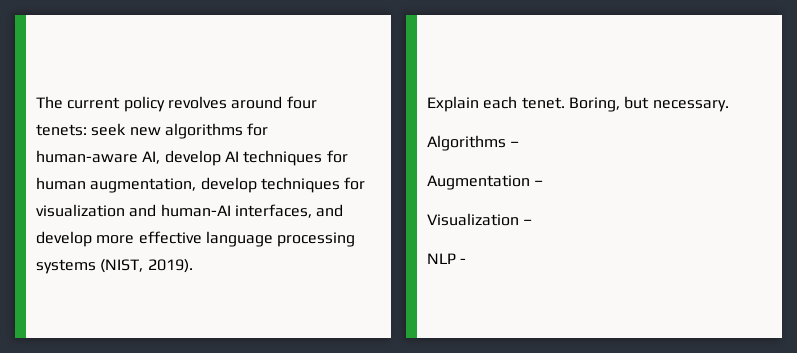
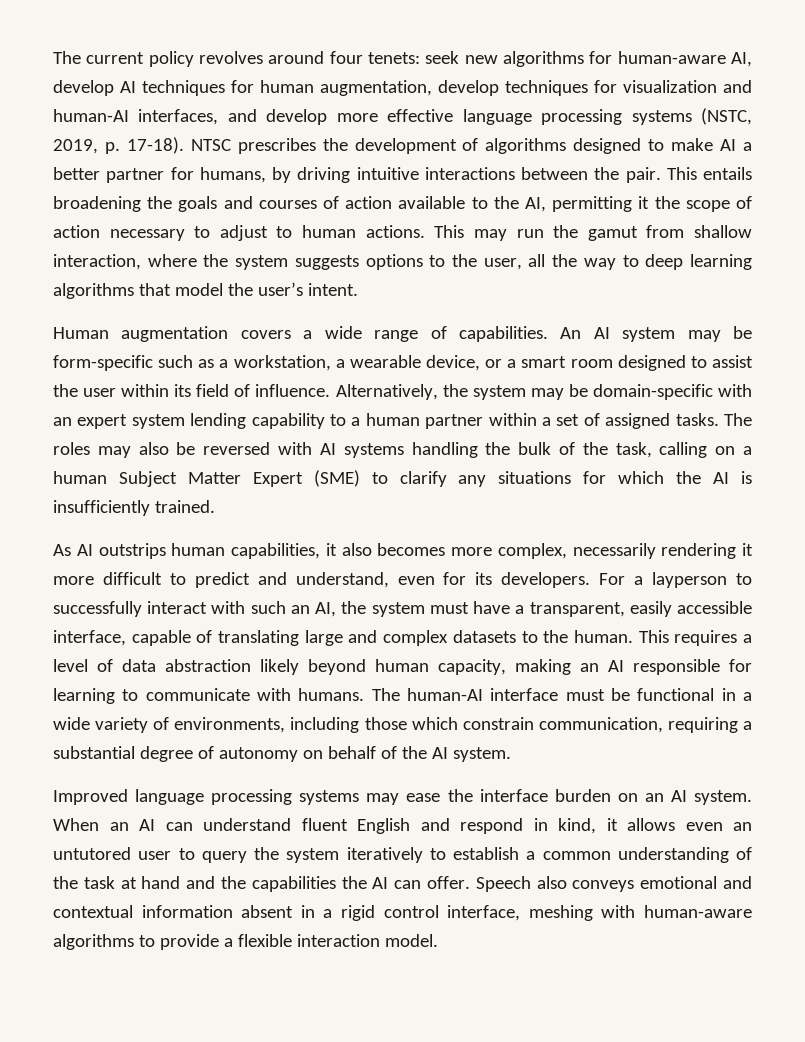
[100,259,193,273] [427,96,729,112] [427,135,520,151] [427,175,544,190] [427,213,533,226] [427,253,467,264] (NIST, 2019). // Explain each tenet. Boring, but necessary. // Algorithms – // Augmentation – // Visualization – // NLP - -> [701,108,752,125] [53,137,752,154] [53,167,752,183] [53,196,753,212] [53,225,753,241] [53,254,752,270] [53,282,358,299] [53,326,752,342] [53,355,753,371] [53,384,753,400] [53,413,752,429] [53,442,752,458] [53,470,752,487] [53,500,215,516] [53,543,753,559] [53,572,752,588] [53,601,752,617] [53,630,752,646] [53,659,752,675] [53,688,753,704] [53,717,753,733] [53,746,511,762] [53,789,752,805] [53,818,752,834] [53,847,752,863] [53,876,752,892] [53,905,753,921] [53,934,438,950] (NSTC, 2019, p. 17-18). NTSC prescribes the development of algorithms designed to make AI a better partner for humans, by driving intuitive interactions between the pair. This entails broadening the goals and courses of action available to the AI, permitting it the scope of action necessary to adjust to human actions. This may run the gamut from shallow interaction, where the system suggests options to the user, all the way to deep learning algorithms that model the user’s intent. // Human augmentation covers a wide range of capabilities. An AI system may be form-specific such as a workstation, a wearable device, or a smart room designed to assist the user within its field of influence. Alternatively, the system may be domain-specific with an expert system lending capability to a human partner within a set of assigned tasks. The roles may also be reversed with AI systems handling the bulk of the task, calling on a human Subject Matter Expert (SME) to clarify any situations for which the AI is insufficiently trained. // As AI outstrips human capabilities, it also becomes more complex, necessarily rendering it more difficult to predict and understand, even for its developers. For a layperson to successfully interact with such an AI, the system must have a transparent, easily accessible interface, capable of translating large and complex datasets to the human. This requires a level of data abstraction likely beyond human capacity, making an AI responsible for learning to communicate with humans. The human-AI interface must be functional in a wide variety of environments, including those which constrain communication, requiring a substantial degree of autonomy on behalf of the AI system. // Improved language processing systems may ease the interface burden on an AI system. When an AI can understand fluent English and respond in kind, it allows even an untutored user to query the system iteratively to establish a common understanding of the task at hand and the capabilities the AI can offer. Speech also conveys emotional and contextual information absent in a rigid control interface, meshing with human-aware algorithms to provide a flexible interaction model.

